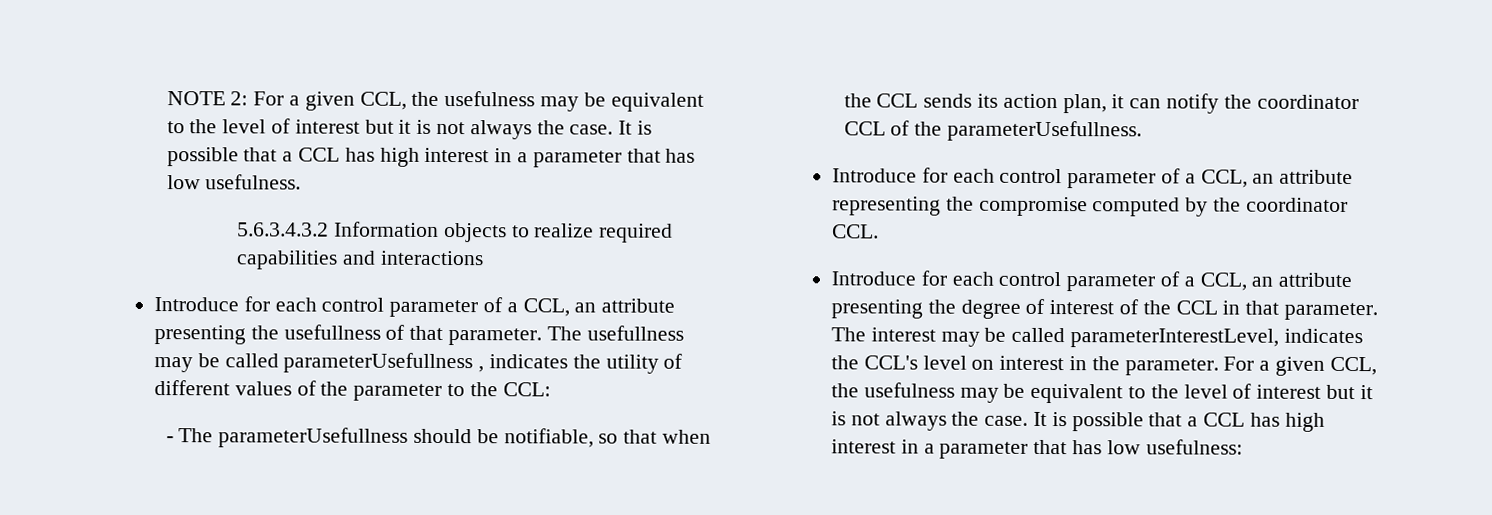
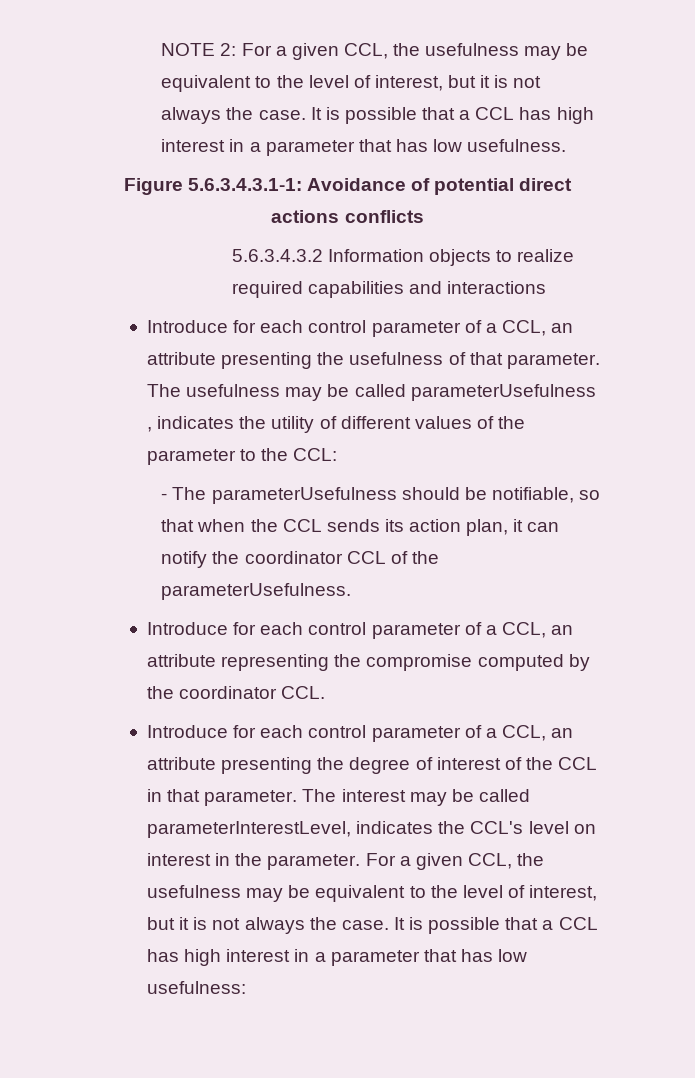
[294,119,360,134] interest -> [374,75,443,91] interest,
(302, 182) none -> [123,178,573,195] [271,210,424,223] // Figure 5.6.3.4.3.1-1: Avoidance of potential direct actions conflicts
[283,324,381,340] usefullness -> [349,352,444,365] usefulness
[586,325,684,341] [153,352,474,374] usefullness may be called parameterUsefullness -> [186,384,596,401] usefulness may be called parameterUsefulness
[218,427,409,448] parameterUsefullness -> [211,487,397,504] parameterUsefulness
[947,120,1143,142] parameterUsefullness. -> [161,583,352,600] parameterUsefulness.
[1256,384,1322,399] interest -> [529,885,598,901] interest,

